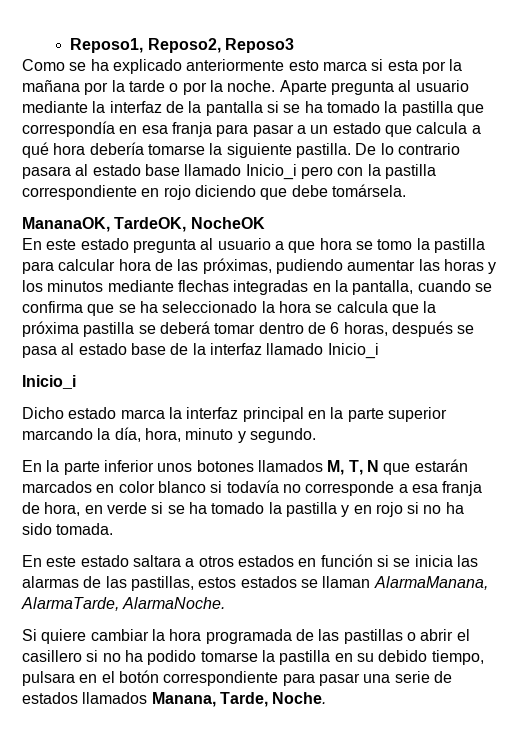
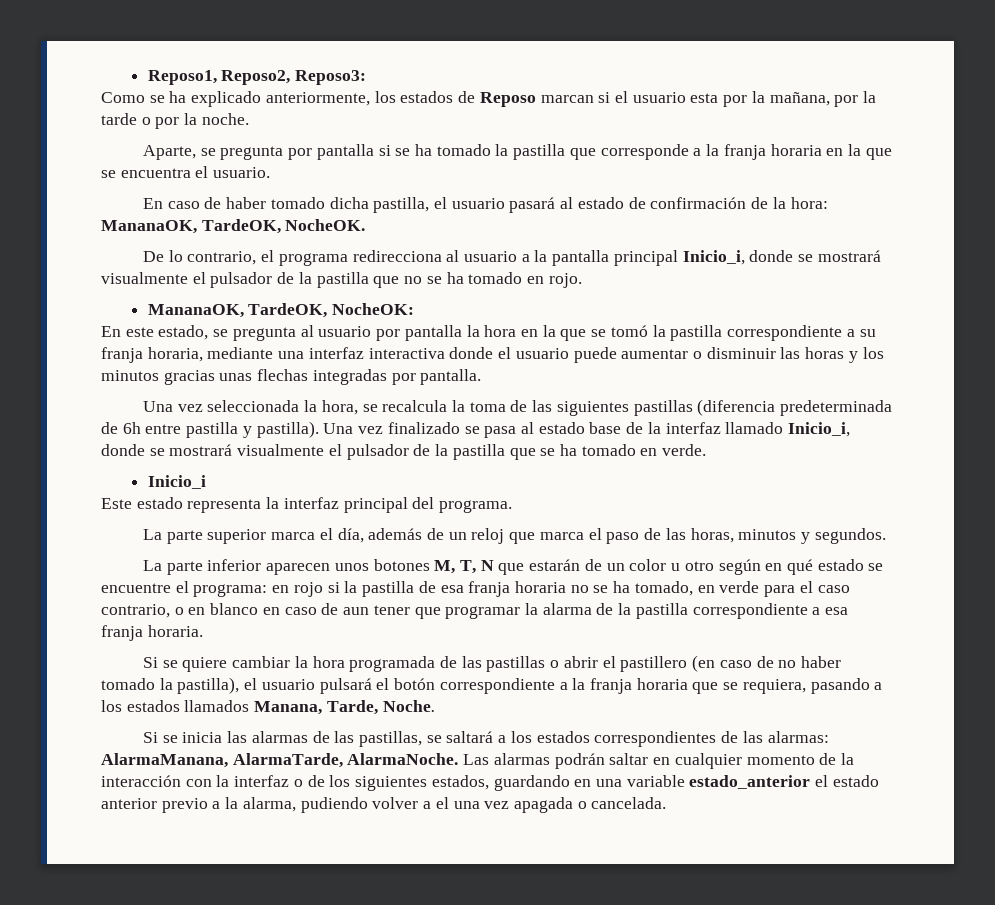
[224,38,294,53] Reposo3 -> [295,70,367,85] Reposo3:
[186,59,384,71] anteriormente esto marca si -> [265,91,686,107] anteriormente, los estados de Reposo marcan si el usuario
[22,80,80,92] mañana -> [769,92,830,106] mañana,
[279,80,469,95] [22,101,202,113] Aparte pregunta al usuario mediante la interfaz de la -> [142,145,313,160] // Aparte, se pregunta por
[22,121,481,137] [22,142,460,158] [22,164,436,180] [22,184,406,200] [22,217,265,232] [22,238,485,253] [22,258,416,274] correspondía en esa franja para pasar a un estado que calcula a qué hora debería tomarse la siguiente pastilla. De lo contrario pasara al estado base llamado Inicio_i pero con la pastilla correspondiente en rojo diciendo que debe tomársela. // MananaOK, TardeOK, NocheOK // En este estado pregunta al usuario a que hora se tomo la pastilla para calcular hora de las próximas, pudiendo aumentar -> [600,144,892,160] [101,166,271,178] [142,197,828,213] [101,219,366,234] [142,250,881,266] [101,272,582,288] [147,303,415,318] [101,325,876,341] [101,347,776,363] corresponde a la franja horaria en la que se encuentra el usuario. // En caso de haber tomado dicha pastilla, el usuario pasará al estado de confirmación de la hora: MananaOK, TardeOK, NocheOK. // De lo contrario, el programa redirecciona al usuario a la pantalla principal Inicio_i, donde se mostrará visualmente el pulsador de la pastilla que no se ha tomado en rojo. // MananaOK, TardeOK, NocheOK: // En este estado, se pregunta al usuario por pantalla la hora en la que se tomó la pastilla correspondiente a su franja horaria, mediante una interfaz interactiva donde el usuario puede aumentar o disminuir
[107,280,492,295] [22,301,437,316] [22,321,453,337] mediante flechas integradas en la pantalla, cuando se confirma que se ha seleccionado la hora se calcula que la próxima pastilla se deberá tomar dentro de 6 horas, después -> [163,369,482,385] [142,399,893,416] [101,421,460,438] gracias unas flechas integradas por pantalla. // Una vez seleccionada la hora, se recalcula la toma de las siguientes pastillas (diferencia predeterminada de 6h entre pastilla y pastilla). Una vez finalizado
[327,343,379,359] [22,375,76,389] [22,407,447,422] [22,427,316,443] [22,460,60,472] Inicio_i // Inicio_i // Dicho estado marca la interfaz principal en la parte superior marcando la día, hora, minuto y segundo. // En la -> [788,422,851,437] [101,444,707,460] [147,475,206,489] [101,497,513,513] [142,528,886,544] [142,560,162,571] Inicio_i, donde se mostrará visualmente el pulsador de la pastilla que se ha tomado en verde. // Inicio_i // Este estado representa la interfaz principal del programa. // La parte superior marca el día, además de un reloj que marca el paso de las horas, minutos y segundos. // La
(154, 466) none -> [266,563,331,575] aparecen
[257,460,323,472] llamados -> (430, 565) none
[22,480,483,496] [22,502,464,517] [22,523,114,535] [22,554,478,567] [22,576,488,591] [21,597,226,611] [22,629,37,641] marcados en color blanco si todavía no corresponde a esa franja de hora, en verde si se ha tomado la pastilla y en rojo si no ha sido tomada. // En este estado saltara a otros estados en función si se inicia las alarmas de las pastillas, estos estados se llaman AlarmaManana, AlarmaTarde, AlarmaNoche. // Si -> [584,559,884,575] [101,581,850,597] [101,603,849,619] [101,625,203,641] [142,657,178,668] de un color u otro según en qué estado se encuentre el programa: en rojo si la pastilla de esa franja horaria no se ha tomado, en verde para el caso contrario, o en blanco en caso de aun tener que programar la alarma de la pastilla correspondiente a esa franja horaria. // Si se
[22,650,484,665] [22,670,452,686] casillero si no ha podido tomarse la pastilla en su debido tiempo, pulsara en el botón correspondiente para pasar una serie de -> [620,655,841,672] [101,677,883,694] [101,700,122,712] pastillero (en caso de no haber tomado la pastilla), el usuario pulsará el botón correspondiente a la franja horaria que se requiera, pasando a los
(327, 698) none -> [142,731,829,747] [101,753,854,769] [101,775,879,791] [101,797,667,813] // Si se inicia las alarmas de las pastillas, se saltará a los estados correspondientes de las alarmas: AlarmaManana, AlarmaTarde, AlarmaNoche. Las alarmas podrán saltar en cualquier momento de la interacción con la interfaz o de los siguientes estados, guardando en una variable estado_anterior el estado anterior previo a la alarma, pudiendo volver a el una vez apagada o cancelada.

